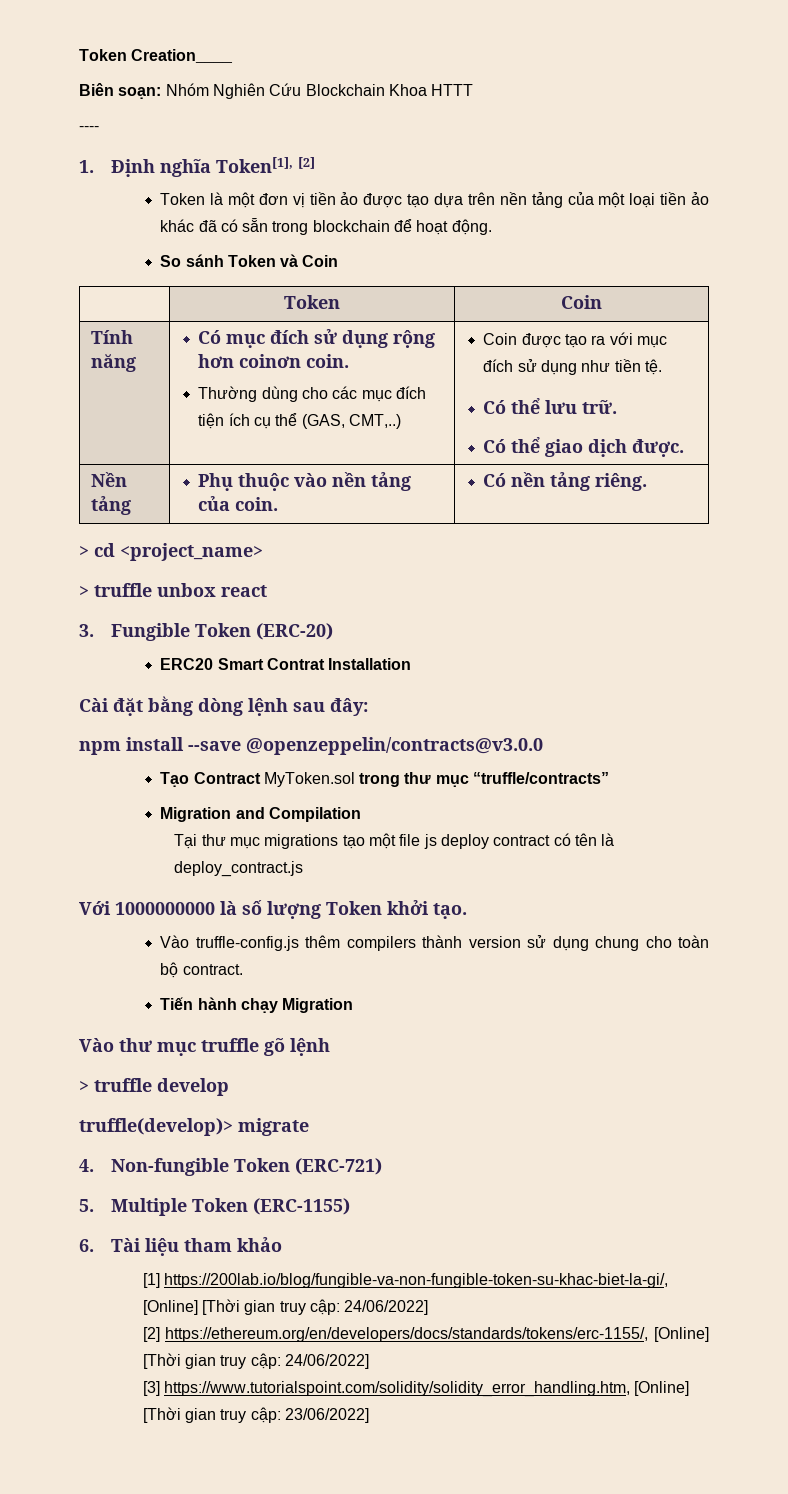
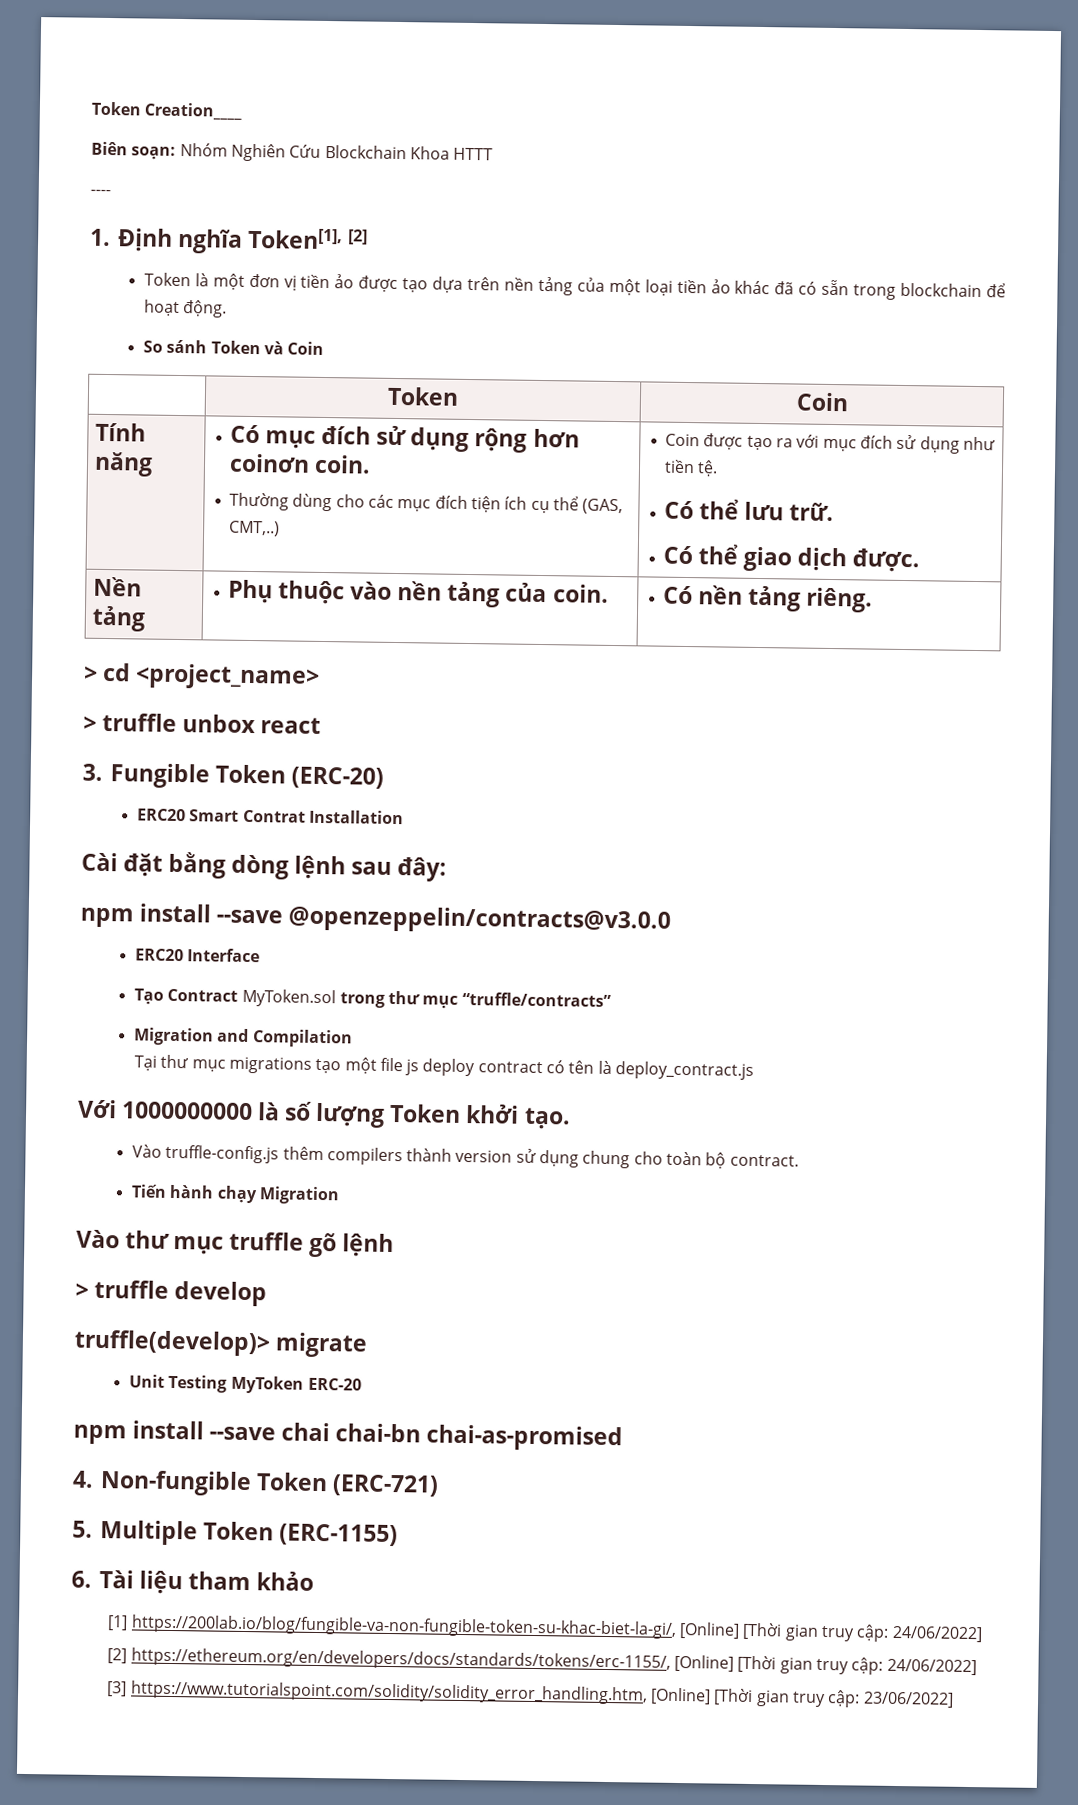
(543, 746) none -> [134,948,261,963] // ERC20 Interface
(309, 1127) none -> [128,1374,362,1394] [73,1420,624,1452] // Unit Testing MyToken ERC-20 // npm install --save chai chai-bn chai-as-promised

